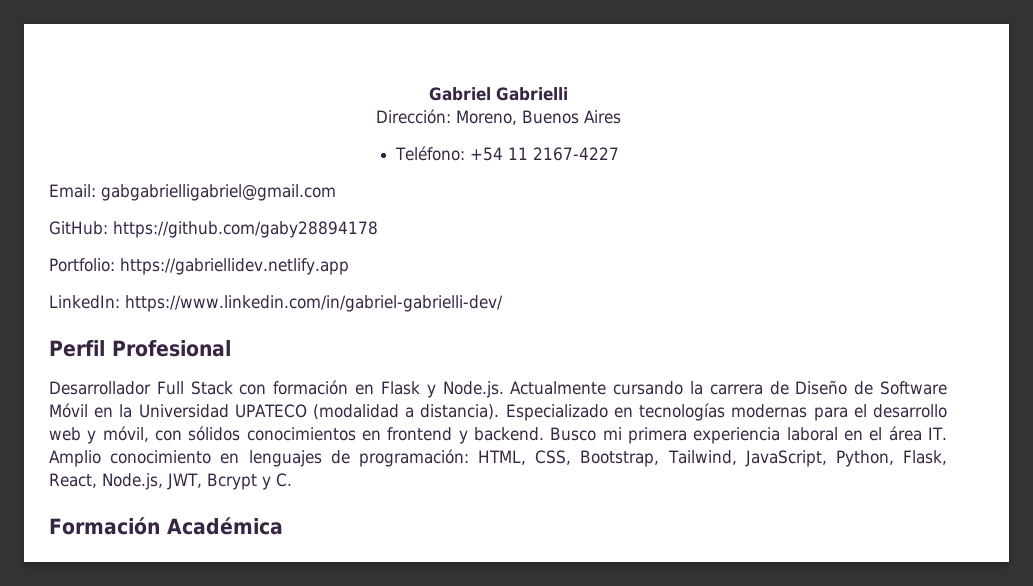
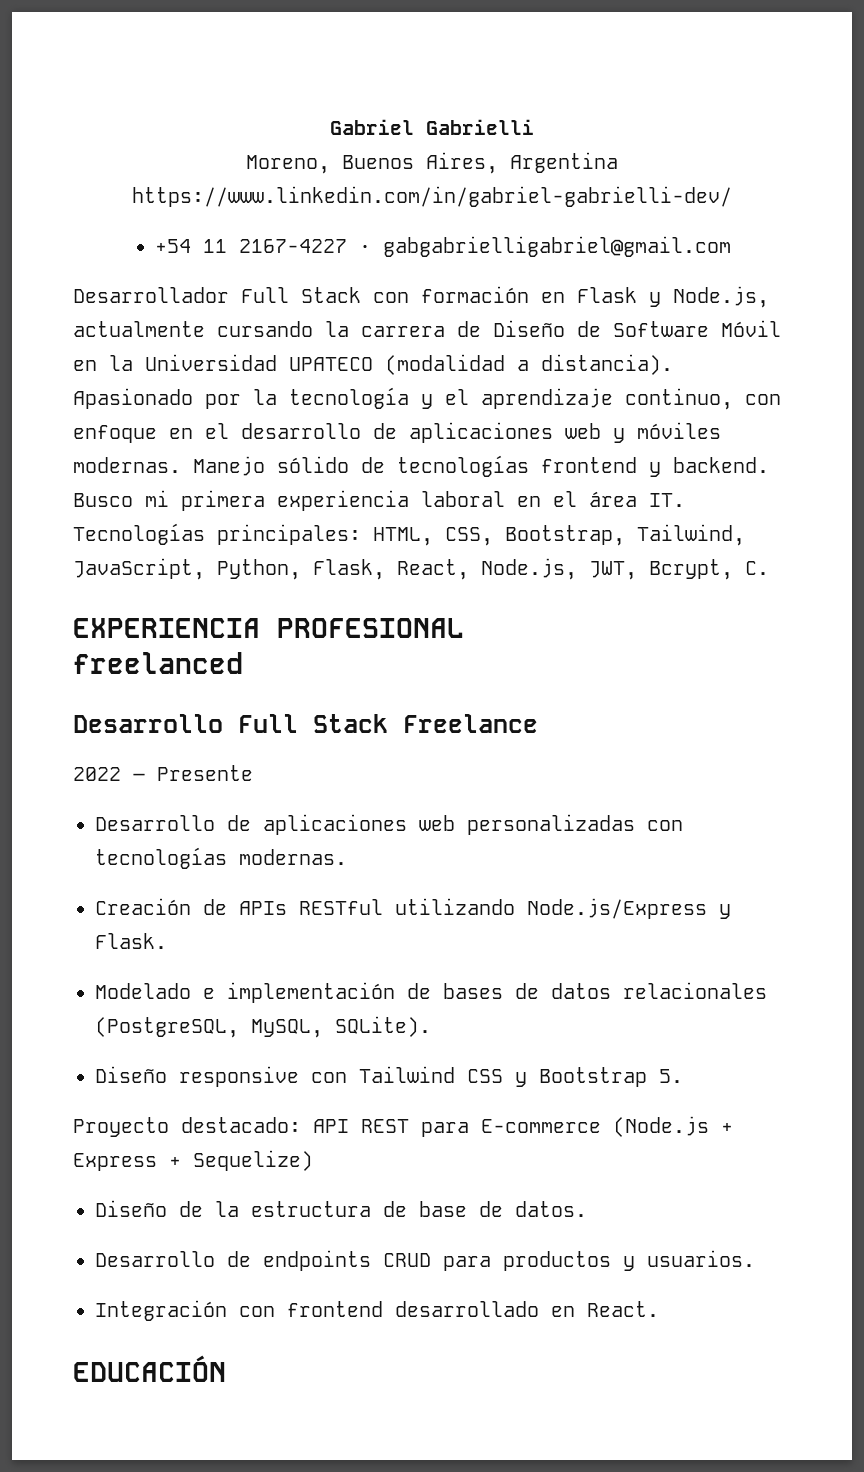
[375,109,451,124] Dirección: -> (534, 127) none
[583,110,621,124] [394,146,465,161] Aires // Teléfono: -> [426,152,618,174] [132,186,732,207] Aires, Argentina https://www.linkedin.com/in/gabriel-gabrielli-dev/ //
[49,184,96,198] // Email: -> [359,245,371,253] •
[49,221,378,238] [49,258,349,275] [49,295,503,312] [49,340,231,357] // GitHub: https://github.com/gaby28894178 // Portfolio: https://gabriellidev.netlify.app // LinkedIn: https://www.linkedin.com/in/gabriel-gabrielli-dev/ // Perfil Profesional -> (731, 246) none
[442,381,607,398] Node.js. Actualmente -> [673,286,769,308] [73,321,205,337] Node.js, actualmente
[505,403,948,421] [49,426,382,444] Especializado en tecnologías modernas para el desarrollo web y móvil, con sólidos conocimientos en -> [73,387,781,410] [73,422,721,443] [73,455,529,477] Apasionado por la tecnología y el aprendizaje continuo, con enfoque en el desarrollo de aplicaciones web y móviles modernas. Manejo sólido de tecnologías
[49,449,469,467] Amplio conocimiento en lenguajes de programación: -> [73,523,361,545] Tecnologías principales:
[207,473,271,490] Bcrypt y -> [649,559,733,580] Bcrypt,
[49,517,283,535] Formación Académica -> [73,618,464,638] [73,652,243,674] [73,714,538,733] [73,765,253,781] [95,814,683,835] [95,847,347,869] [95,898,731,919] [95,933,167,949] [95,982,767,1003] [95,1016,431,1038] [95,1066,683,1087] [73,1116,733,1137] [73,1150,313,1171] [95,1200,587,1217] [95,1250,755,1271] [95,1300,659,1321] [73,1355,226,1382] EXPERIENCIA PROFESIONAL // freelanced // Desarrollo Full Stack Freelance // 2022 – Presente // Desarrollo de aplicaciones web personalizadas con tecnologías modernas. // Creación de APIs RESTful utilizando Node.js/Express y Flask. // Modelado e implementación de bases de datos relacionales (PostgreSQL, MySQL, SQLite). // Diseño responsive con Tailwind CSS y Bootstrap 5. // Proyecto destacado: API REST para E-commerce (Node.js + Express + Sequelize) // Diseño de la estructura de base de datos. // Desarrollo de endpoints CRUD para productos y usuarios. // Integración con frontend desarrollado en React. // EDUCACIÓN

